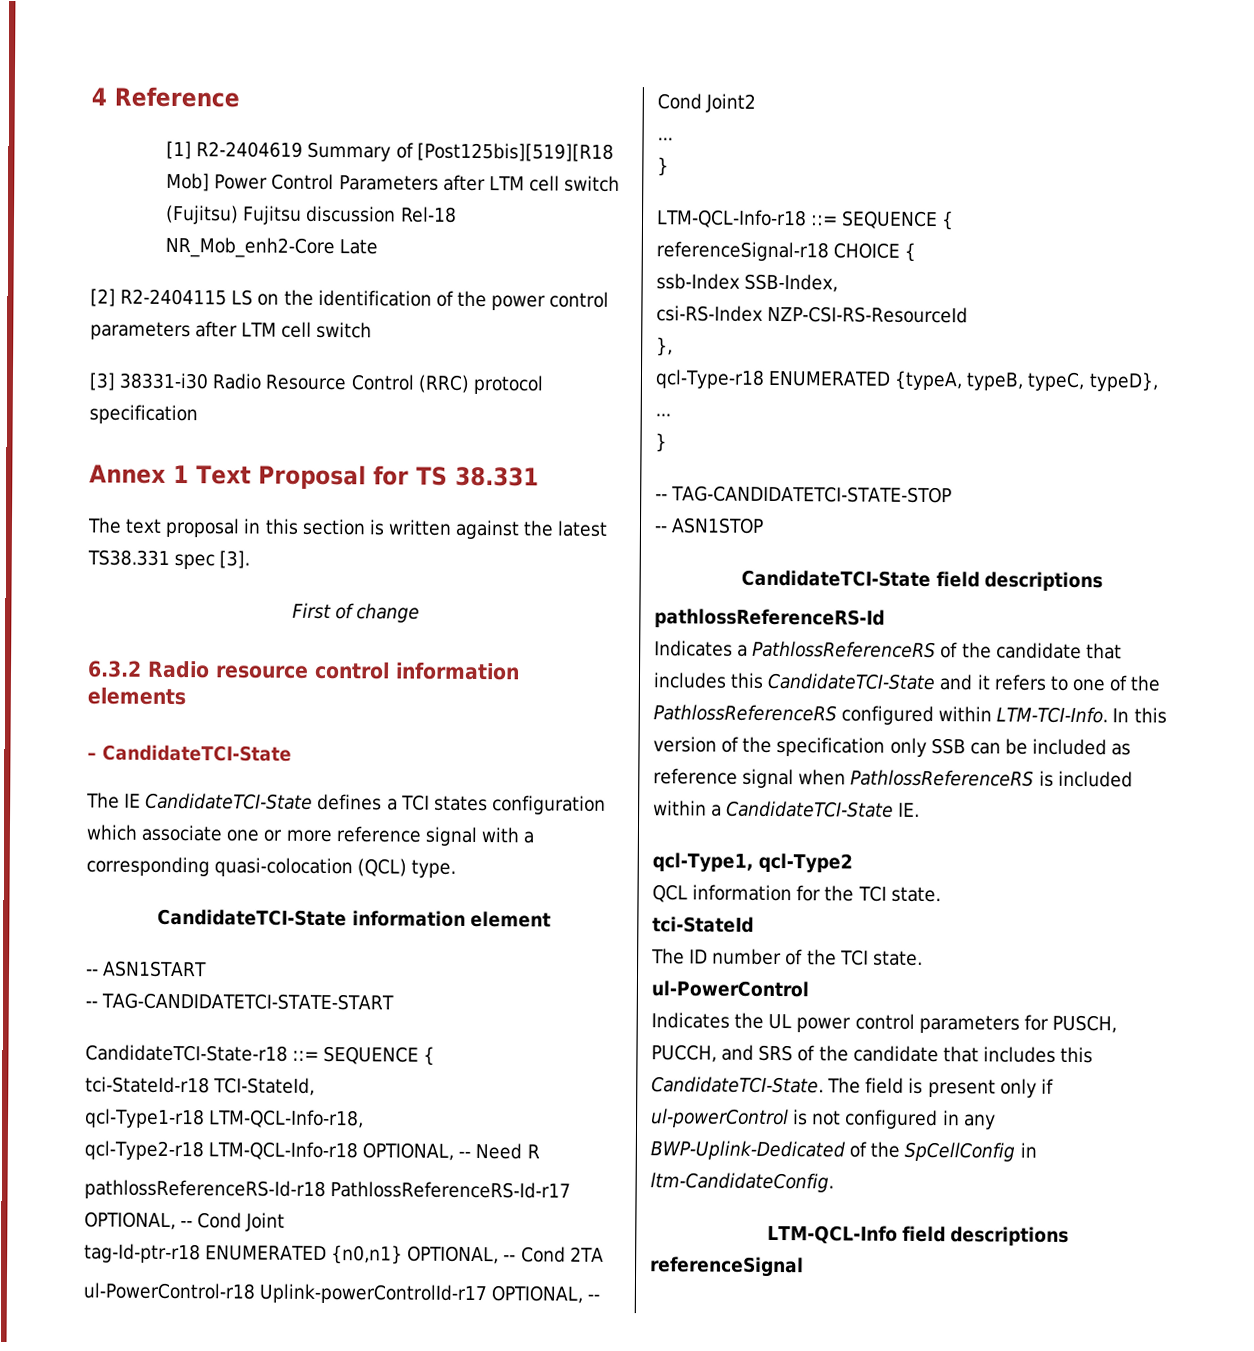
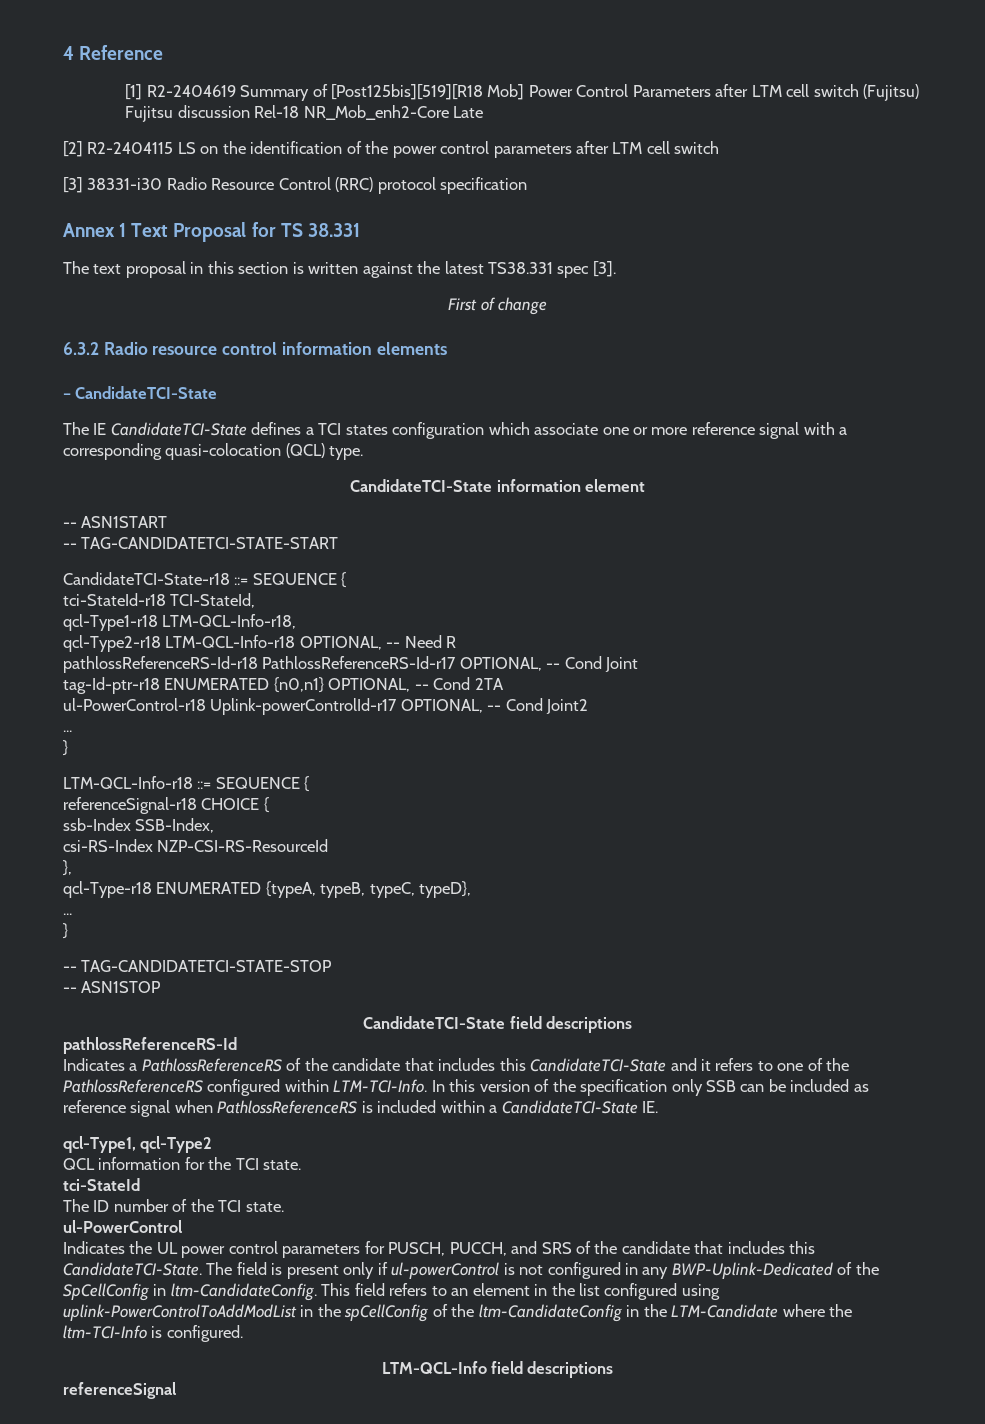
(834, 1182) none -> [321,1283,720,1300] [63,1304,852,1322] [63,1325,243,1342] This field refers to an element in the list configured using uplink-PowerControlToAddModList in the spCellConfig of the ltm-CandidateConfig in the LTM-Candidate where the ltm-TCI-Info is configured.

